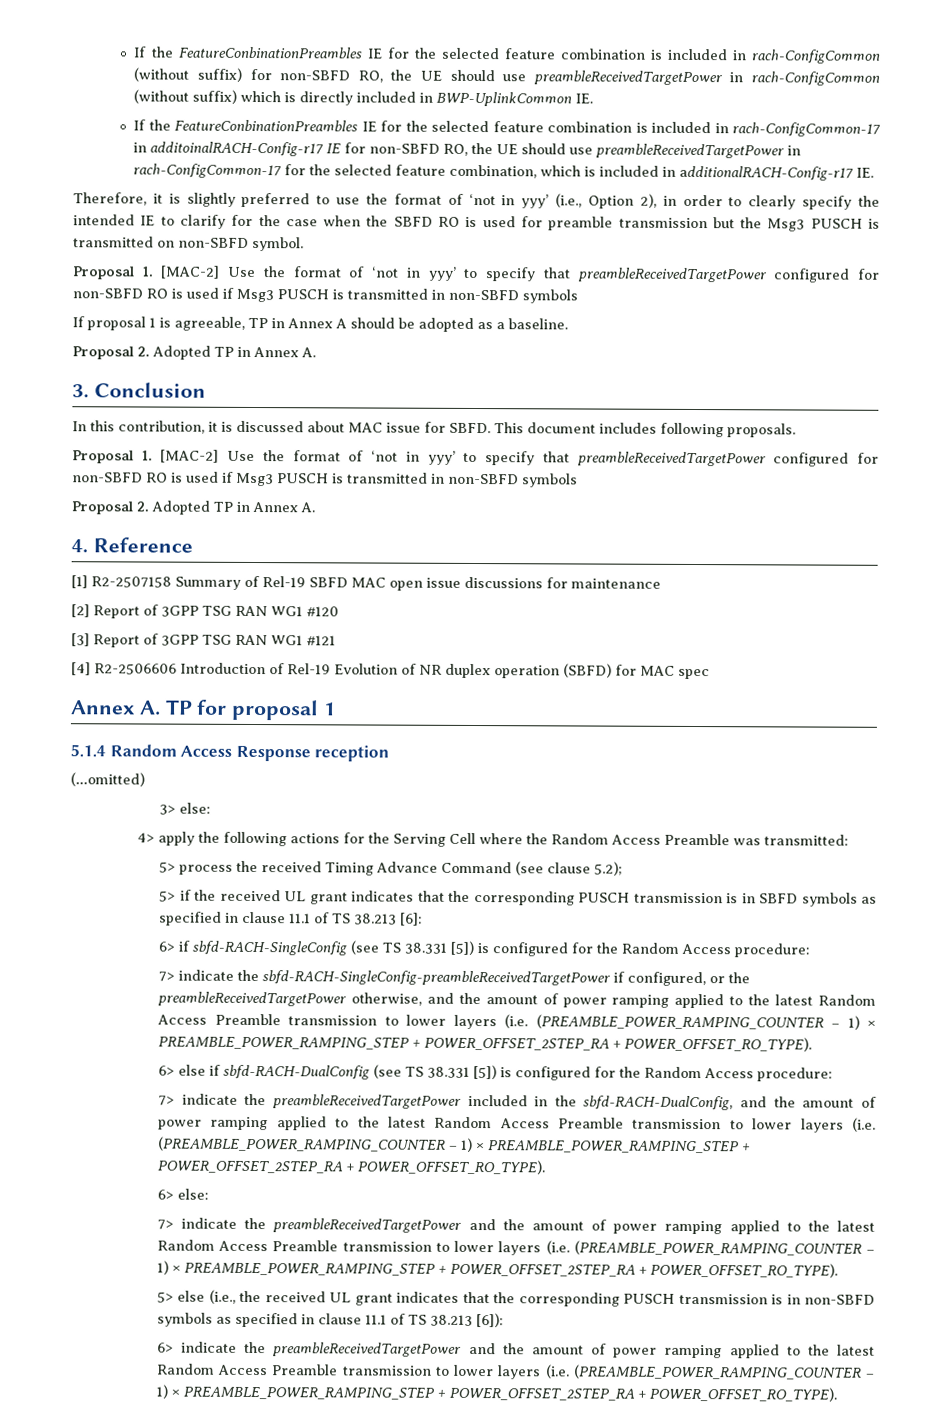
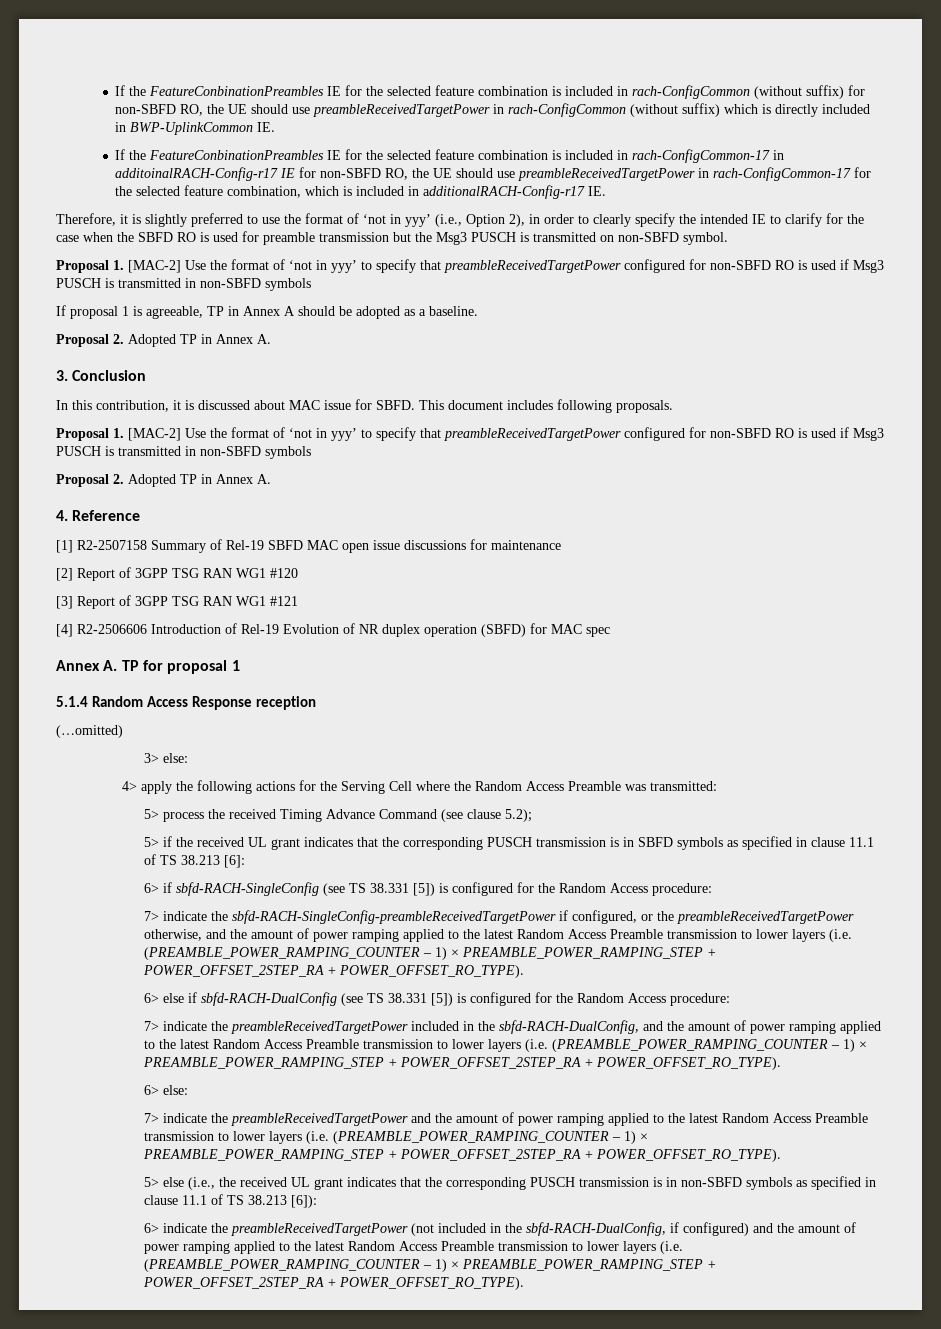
(463, 1349) none -> [410,1222,749,1236] (not included in the sbfd-RACH-DualConfig, if configured)

